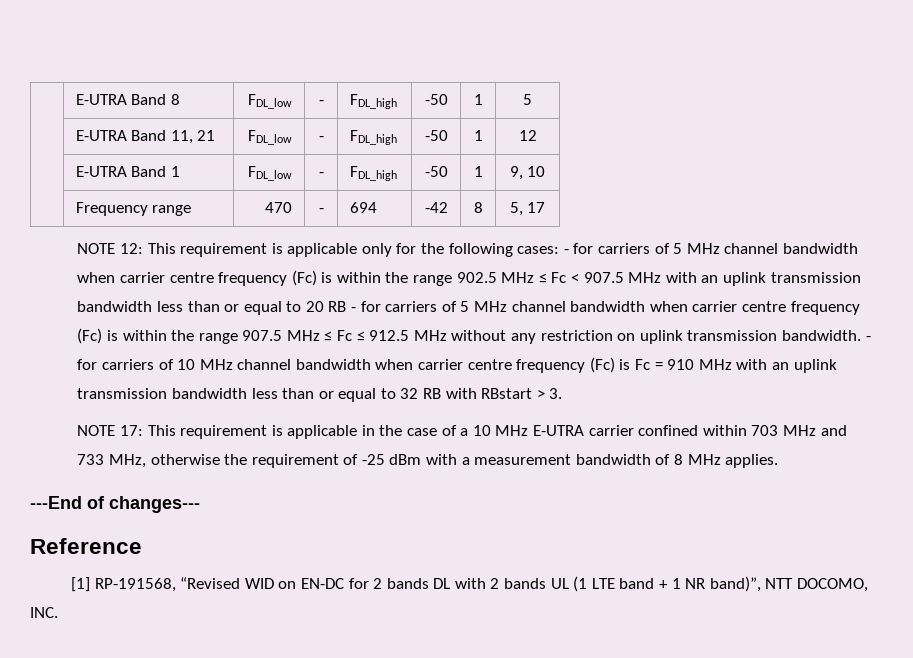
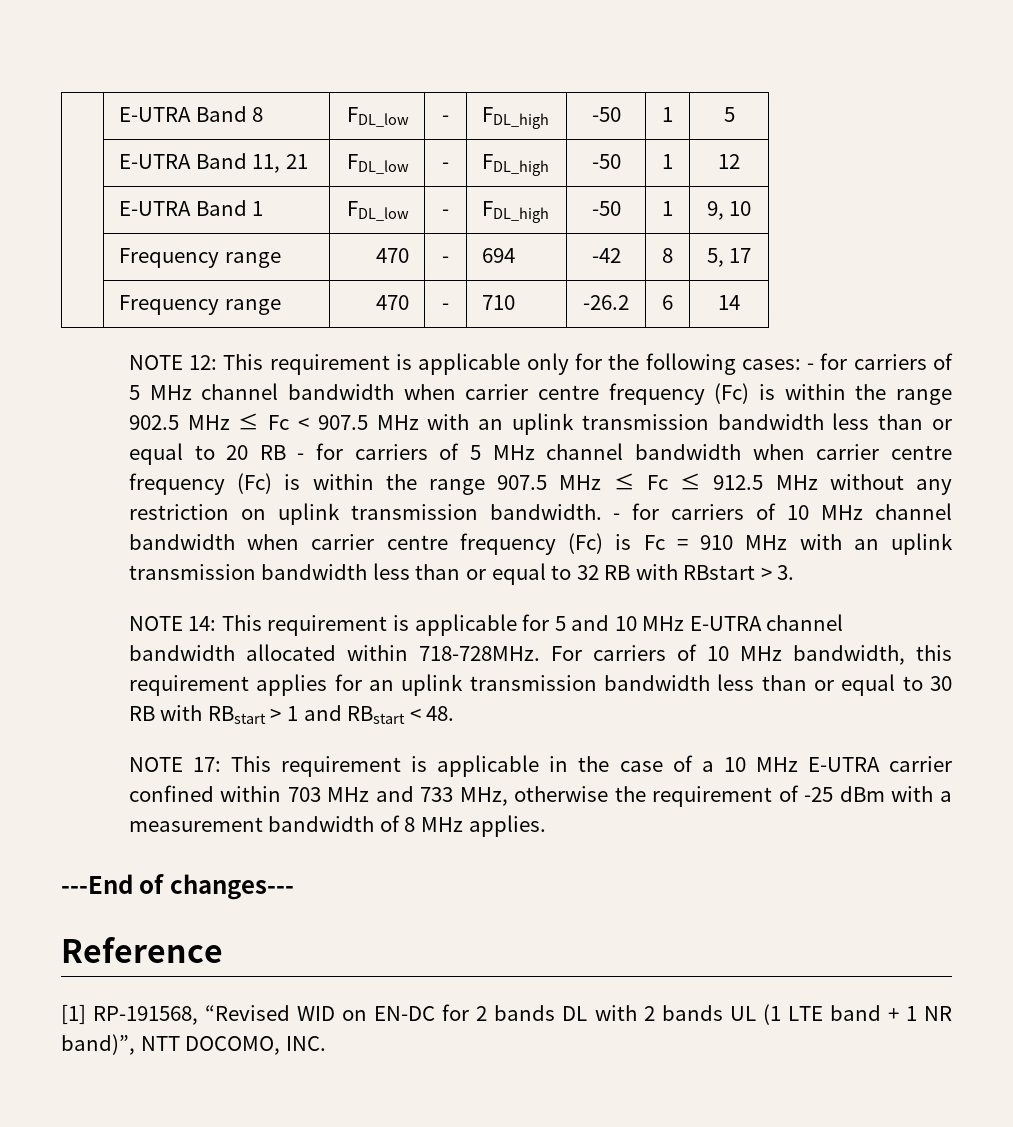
(546, 207) none -> [118,295,281,315] [376,295,410,310] [442,303,449,310] [481,295,515,310] [583,295,629,310] [662,295,673,310] [718,295,740,310] // | Frequency range | 470 | - | 710 | -26.2 | 6 | 14
(563, 393) none -> [128,614,844,636] [128,644,953,665] [128,674,952,696] [128,705,455,724] // NOTE 14: This requirement is applicable for 5 and 10 MHz E-UTRA channel bandwidth allocated within 718-728MHz. For carriers of 10 MHz bandwidth, this requirement applies for an uplink transmission bandwidth less than or equal to 30 RB with RBstart > 1 and RBstart < 48.

